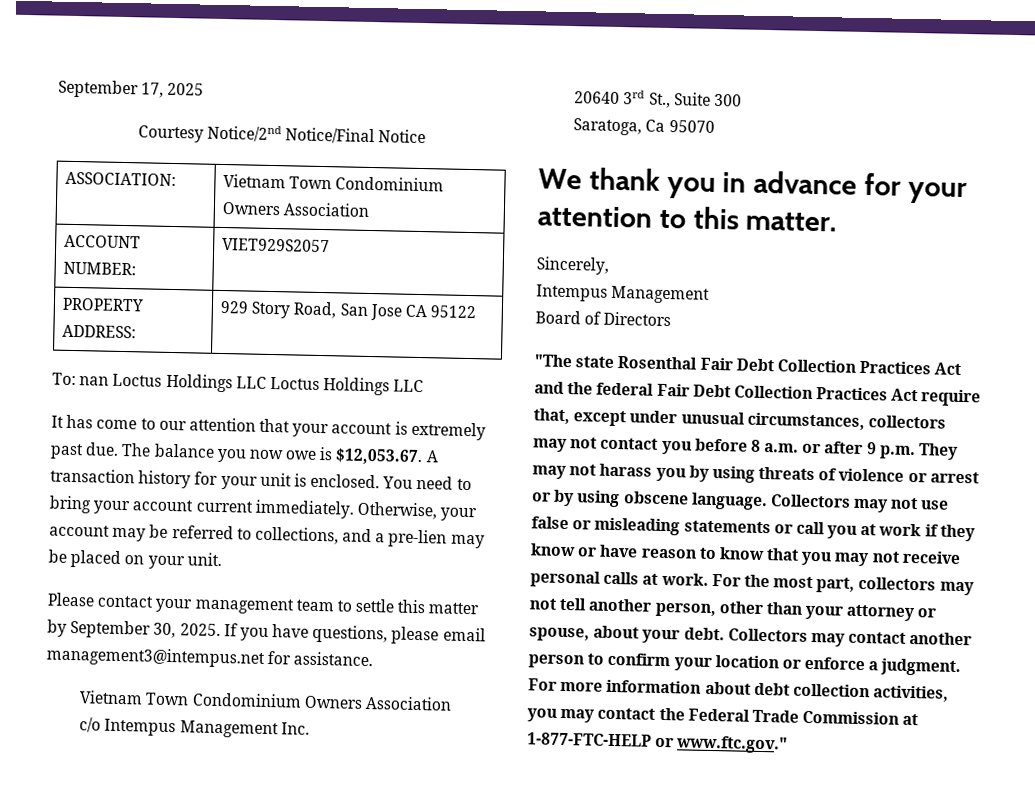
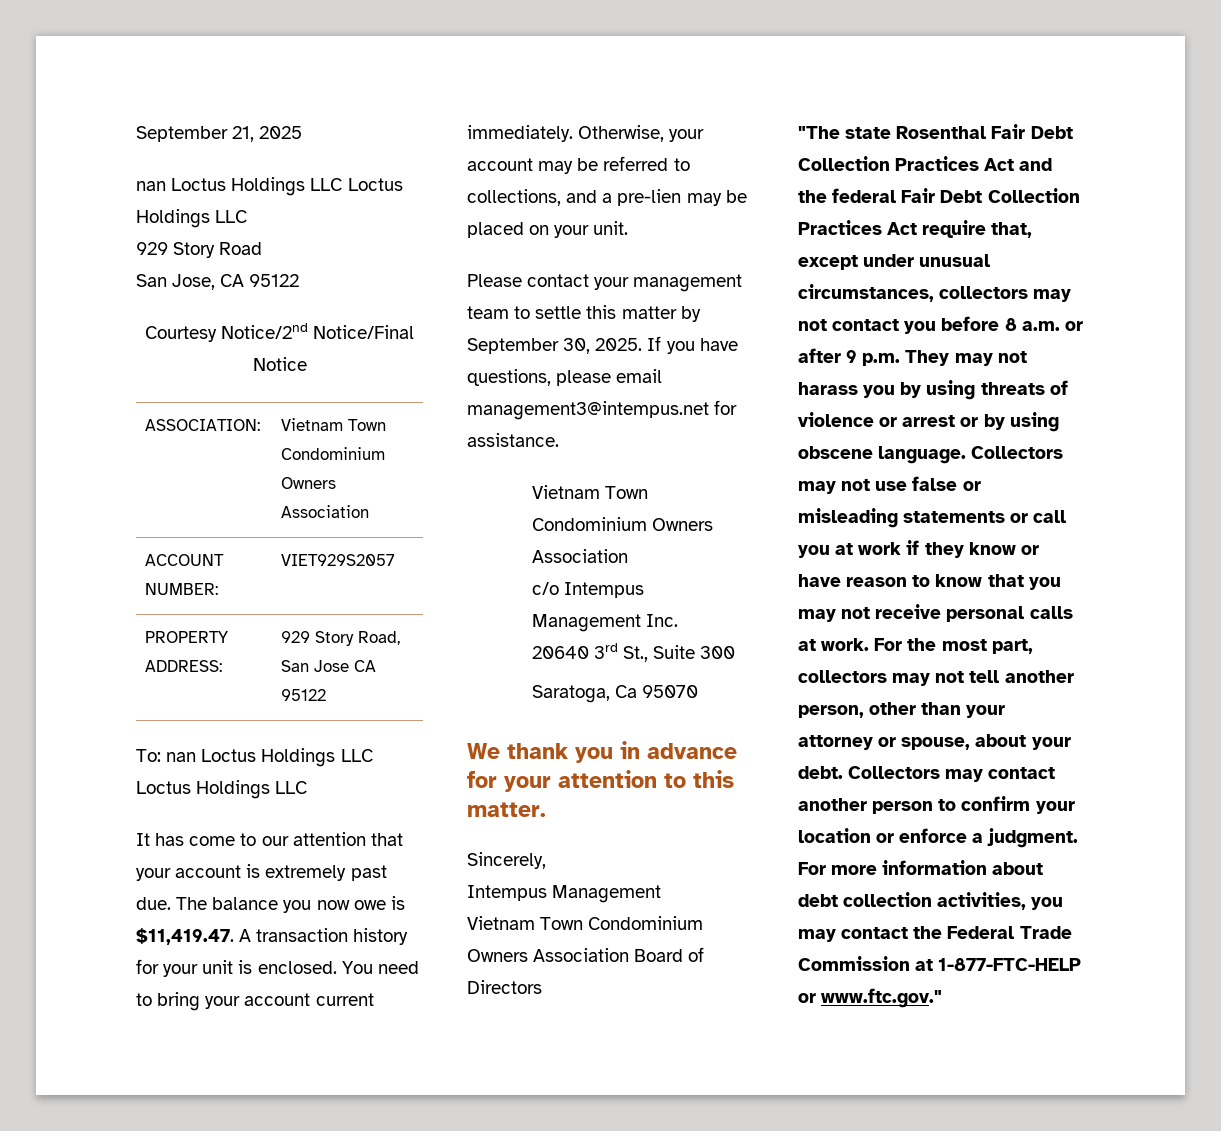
[58,79,165,99] September 17, -> [136,126,255,142] September 21,
(205, 89) none -> [136,177,403,196] [136,209,248,228] [136,242,263,258] [136,274,300,290] // nan Loctus Holdings LLC Loctus Holdings LLC // 929 Story Road // San Jose, CA 95122
[335,448,424,466] $12,053.67. -> [136,928,234,945] $11,419.47.
(711, 294) none -> [467,916,704,930] [467,948,630,962] Vietnam Town Condominium Owners Association

